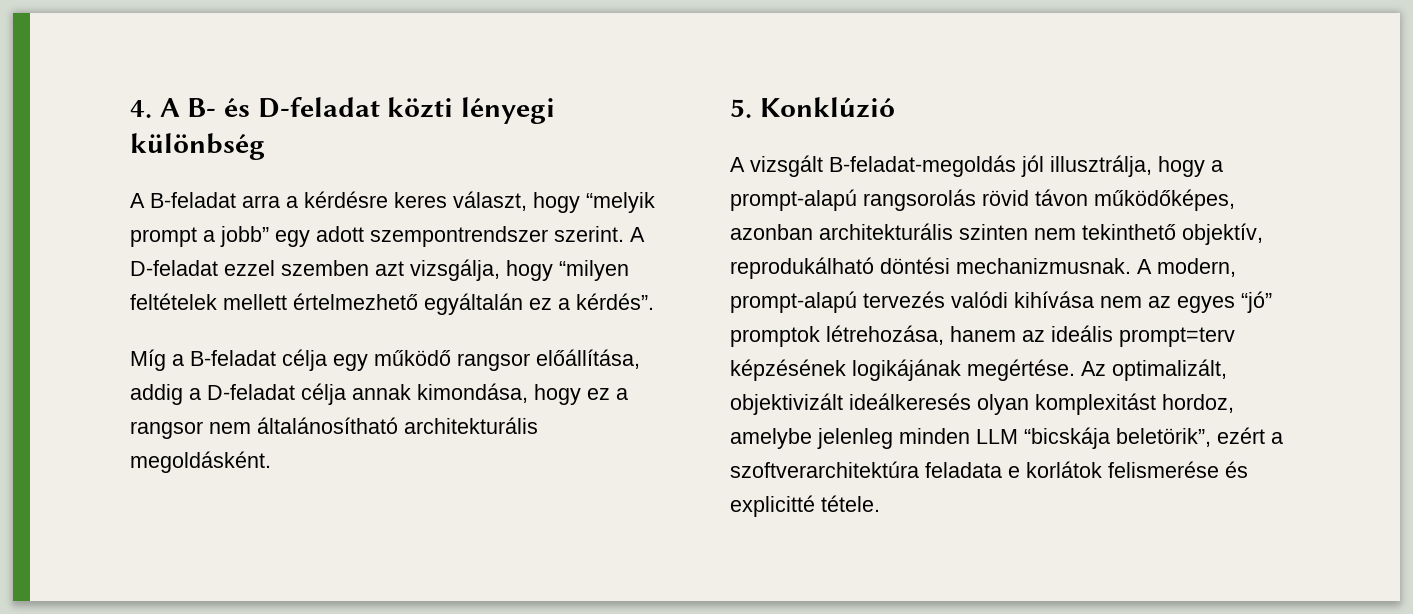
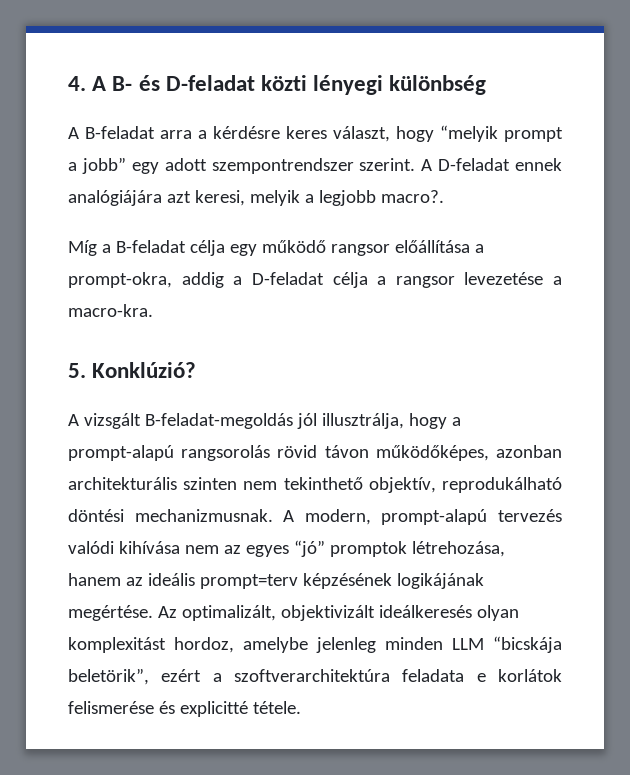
[224,259,629,281] [130,293,654,315] ezzel szemben azt vizsgálja, hogy “milyen feltételek mellett értelmezhető egyáltalán ez a kérdés”. -> [515,158,562,171] [68,190,444,206] ennek analógiájára azt keresi, melyik a legjobb macro?.
[536,349,640,369] előállítása, -> [394,240,484,253] [68,272,172,288] előállítása a prompt-okra,
[352,383,628,405] [130,417,538,439] [130,451,271,473] annak kimondása, hogy ez a rangsor nem általánosítható architekturális megoldásként. -> [377,272,562,288] [68,304,153,317] a rangsor levezetése a macro-kra.
[759,97,895,118] Konklúzió -> [92,362,197,378] Konklúzió?

